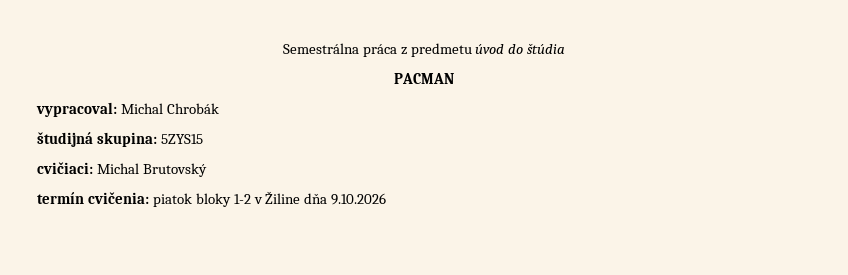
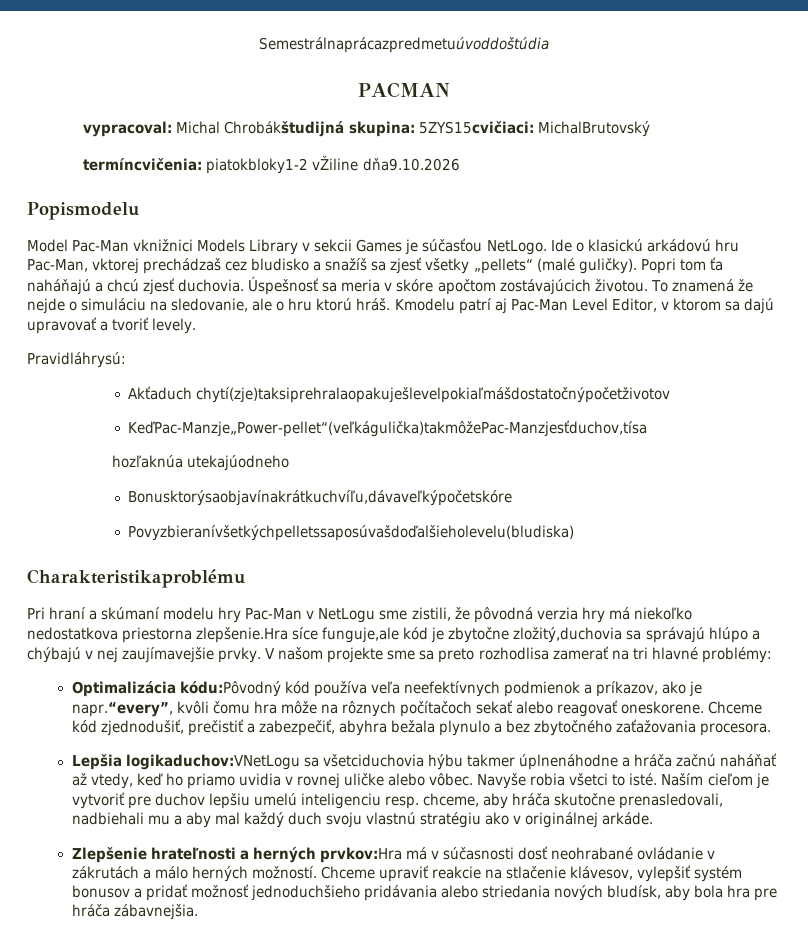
[282,43,566,57] [394,73,454,84] [36,102,219,117] [37,132,203,147] [37,162,207,177] [37,191,387,207] Semestrálna práca z predmetu úvod do štúdia // PACMAN // vypracoval: Michal Chrobák // študijná skupina: 5ZYS15 // cvičiaci: Michal Brutovský // termín cvičenia: piatok bloky 1-2 v Žiline dňa 9.10.2026 -> [259,37,549,53] [358,82,451,98] [83,121,650,137] [83,155,460,174] [27,202,140,220] [27,238,739,255] [27,257,723,274] [27,276,753,295] [27,298,774,314] [27,317,197,334] [27,352,126,368] [128,386,671,403] [128,420,648,437] [111,455,289,471] [128,490,513,506] [128,525,575,541] [27,569,246,588] [27,607,692,623] [27,627,760,643] [27,646,772,663] [71,681,703,697] [71,700,763,717] [71,719,772,736] [71,753,778,770] [71,773,769,789] [71,792,724,809] [71,812,654,828] [71,846,716,863] [71,865,743,882] [71,884,778,901] [71,904,198,920] Semestrálnaprácazpredmetuúvoddoštúdia // PACMAN // vypracoval: Michal Chrobákštudijná skupina: 5ZYS15cvičiaci: MichalBrutovský // termíncvičenia: piatokbloky1-2 vŽiline dňa9.10.2026 // Popismodelu // Model Pac-Man vknižnici Models Library v sekcii Games je súčasťou NetLogo. Ide o klasickú arkádovú hru Pac-Man, vktorej prechádzaš cez bludisko a snažíš sa zjesť všetky „pellets“ (malé guličky). Popri tom ťa naháňajú a chcú zjesť duchovia. Úspešnosť sa meria v skóre apočtom zostávajúcich životou. To znamená že nejde o simuláciu na sledovanie, ale o hru ktorú hráš. Kmodelu patrí aj Pac-Man Level Editor, v ktorom sa dajú upravovať a tvoriť levely. // Pravidláhrysú: // Akťaduch chytí(zje)taksiprehralaopakuješlevelpokiaľmášdostatočnýpočetživotov // KeďPac-Manzje„Power-pellet“(veľkágulička)takmôžePac-Manzjesťduchov,tísa // hozľaknúa utekajúodneho // Bonusktorýsaobjavínakrátkuchvíľu,dávaveľkýpočetskóre // Povyzbieranívšetkýchpelletssaposúvašdoďalšieholevelu(bludiska) // Charakteristikaproblému // Pri hraní a skúmaní modelu hry Pac-Man v NetLogu sme zistili, že pôvodná verzia hry má niekoľko nedostatkova priestorna zlepšenie.Hra síce funguje,ale kód je zbytočne zložitý,duchovia sa správajú hlúpo a chýbajú v nej zaujímavejšie prvky. V našom projekte sme sa preto rozhodlisa zamerať na tri hlavné problémy: // Optimalizácia kódu:Pôvodný kód používa veľa neefektívnych podmienok a príkazov, ako je napr.“every”, kvôli čomu hra môže na rôznych počítačoch sekať alebo reagovať oneskorene. Chceme kód zjednodušiť, prečistiť a zabezpečiť, abyhra bežala plynulo a bez zbytočného zaťažovania procesora. // Lepšia logikaduchov:VNetLogu sa všetciduchovia hýbu takmer úplnenáhodne a hráča začnú naháňať až vtedy, keď ho priamo uvidia v rovnej uličke alebo vôbec. Navyše robia všetci to isté. Naším cieľom je vytvoriť pre duchov lepšiu umelú inteligenciu resp. chceme, aby hráča skutočne prenasledovali, nadbiehali mu a aby mal každý duch svoju vlastnú stratégiu ako v originálnej arkáde. // Zlepšenie hrateľnosti a herných prvkov:Hra má v súčasnosti dosť neohrabané ovládanie v zákrutách a málo herných možností. Chceme upraviť reakcie na stlačenie klávesov, vylepšiť systém bonusov a pridať možnosť jednoduchšieho pridávania alebo striedania nových bludísk, aby bola hra pre hráča zábavnejšia.

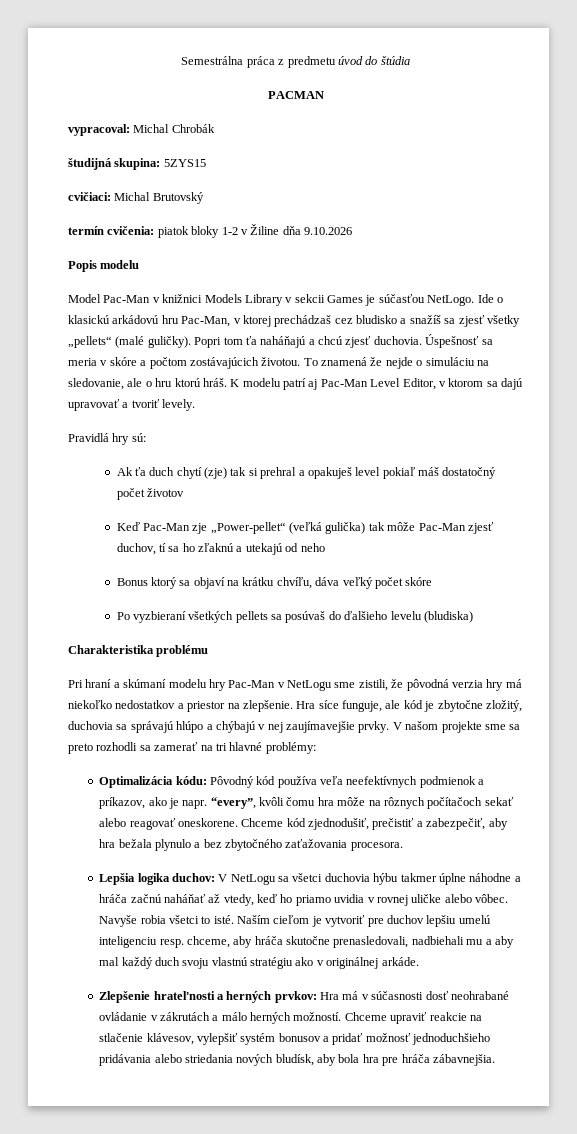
[259,37,549,53] [358,82,451,98] [83,121,650,137] [83,155,460,174] [27,202,140,220] Semestrálnaprácazpredmetuúvoddoštúdia // PACMAN // vypracoval: Michal Chrobákštudijná skupina: 5ZYS15cvičiaci: MichalBrutovský // termíncvičenia: piatokbloky1-2 vŽiline dňa9.10.2026 // Popismodelu -> [181,56,410,68] [267,91,324,99] [68,124,215,136] [68,158,206,170] [68,192,204,204] [68,224,352,238] [68,260,140,272] Semestrálna práca z predmetu úvod do štúdia // PACMAN // vypracoval: Michal Chrobák // študijná skupina: 5ZYS15 // cvičiaci: Michal Brutovský // termín cvičenia: piatok bloky 1-2 v Žiline dňa 9.10.2026 // Popis modelu
[133,239,194,252] vknižnici -> [152,294,203,303] v knižnici
[92,258,140,274] vktorej -> [233,315,271,327] v ktorej
[437,279,496,295] apočtom -> [140,357,187,369] a počtom
[394,298,455,311] Kmodelu -> [230,378,281,387] K modelu
[27,352,126,368] [128,386,671,403] [128,420,648,437] [111,455,289,471] [128,490,513,506] [128,525,575,541] [27,569,246,588] Pravidláhrysú: // Akťaduch chytí(zje)taksiprehralaopakuješlevelpokiaľmášdostatočnýpočetživotov // KeďPac-Manzje„Power-pellet“(veľkágulička)takmôžePac-Manzjesťduchov,tísa // hozľaknúa utekajúodneho // Bonusktorýsaobjavínakrátkuchvíľu,dávaveľkýpočetskóre // Povyzbieranívšetkýchpelletssaposúvašdoďalšieholevelu(bludiska) // Charakteristikaproblému -> [68,433,146,445] [116,467,497,479] [116,488,184,500] [116,522,494,534] [116,543,325,555] [116,577,433,589] [116,611,473,623] [68,645,209,657] Pravidlá hry sú: // Ak ťa duch chytí (zje) tak si prehral a opakuješ level pokiaľ máš dostatočný počet životov // Keď Pac-Man zje „Power-pellet“ (veľká gulička) tak môže Pac-Man zjesť duchov, tí sa ho zľaknú a utekajú od neho // Bonus ktorý sa objaví na krátku chvíľu, dáva veľký počet skóre // Po vyzbieraní všetkých pellets sa posúvaš do ďalšieho levelu (bludiska) // Charakteristika problému
[27,627,400,643] nedostatkova priestorna zlepšenie.Hra síce funguje,ale -> [115,700,401,712] nedostatkov a priestor na zlepšenie. Hra síce funguje, ale
[513,627,623,643] zložitý,duchovia -> [485,700,522,712] [68,721,113,730] zložitý, duchovia
[478,647,549,660] rozhodlisa -> [96,742,151,751] rozhodli sa
[179,681,281,697] kódu:Pôvodný -> [175,776,254,788] kódu: Pôvodný
[71,702,173,717] napr.“every”, -> [182,797,256,809] napr. “every”,
[338,720,387,736] abyhra -> [488,818,508,830] [99,839,116,848] aby hra
[125,754,618,770] logikaduchov:VNetLogu sa všetciduchovia hýbu takmer úplnenáhodne -> [137,873,512,885] logika duchov: V NetLogu sa všetci duchovia hýbu takmer úplne náhodne
[319,847,402,863] prvkov:Hra -> [274,991,340,1003] prvkov: Hra

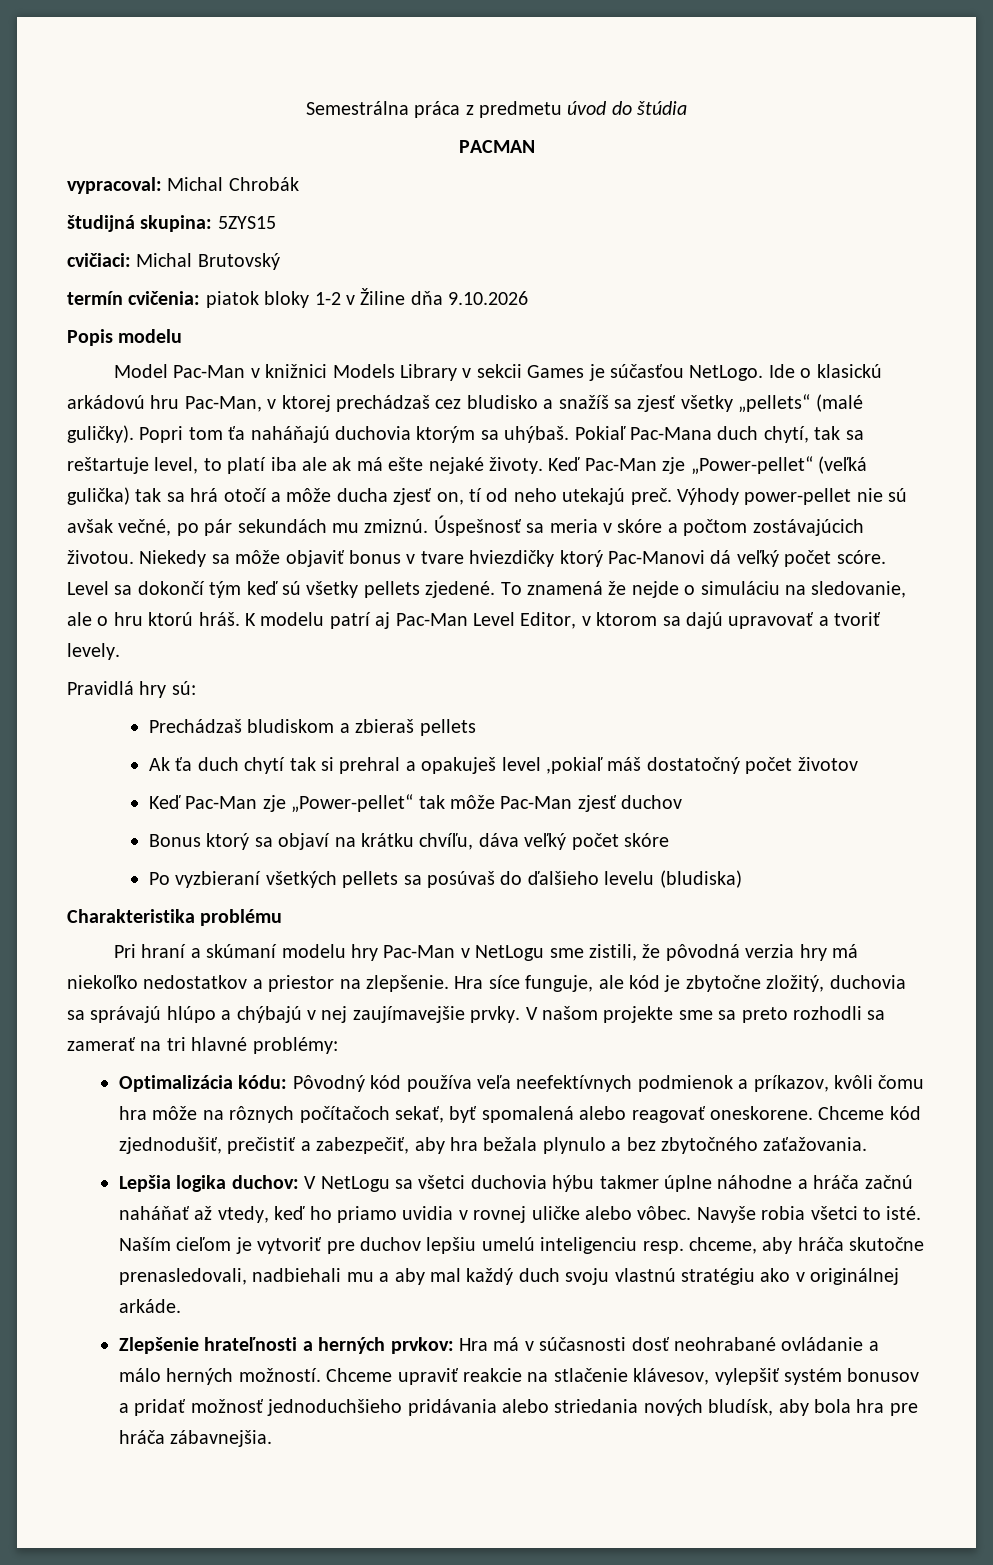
[308,336,422,348] a chcú zjesť duchovia. -> [335,426,864,443] [67,456,867,475] [67,487,908,505] [67,519,429,536] duchovia ktorým sa uhýbaš. Pokiaľ Pac-Mana duch chytí, tak sa reštartuje level, to platí iba ale ak má ešte nejaké životy. Keď Pac-Man zje „Power-pellet“ (veľká gulička) tak sa hrá otočí a môže ducha zjesť on, tí od neho utekajú preč. Výhody power-pellet nie sú avšak večné, po pár sekundách mu zmiznú.
(301, 361) none -> [139,550,886,567] [67,581,496,598] Niekedy sa môže objaviť bonus v tvare hviezdičky ktorý Pac-Manovi dá veľký počet scóre. Level sa dokončí tým keď sú všetky pellets zjedené.
(146, 437) none -> [148,719,476,736] // Prechádzaš bludiskom a zbieraš pellets
[204,467,228,479] (zje) -> (286, 765) none
[382,467,415,479] pokiaľ -> [545,757,603,774] ,pokiaľ
[289,522,366,534] (veľká gulička) -> (414, 803) none
[116,543,325,555] duchov, tí sa ho zľaknú a utekajú od neho -> [621,795,683,809] duchov
[148,797,256,809] ako je napr. “every”, -> (829, 1083) none
[484,797,514,806] sekať -> [394,1106,574,1123] sekať, byť spomalená
[285,839,403,851] zaťažovania procesora. -> [763,1137,868,1151] zaťažovania.
[150,1012,210,1021] v zákrutách -> (864, 1344) none

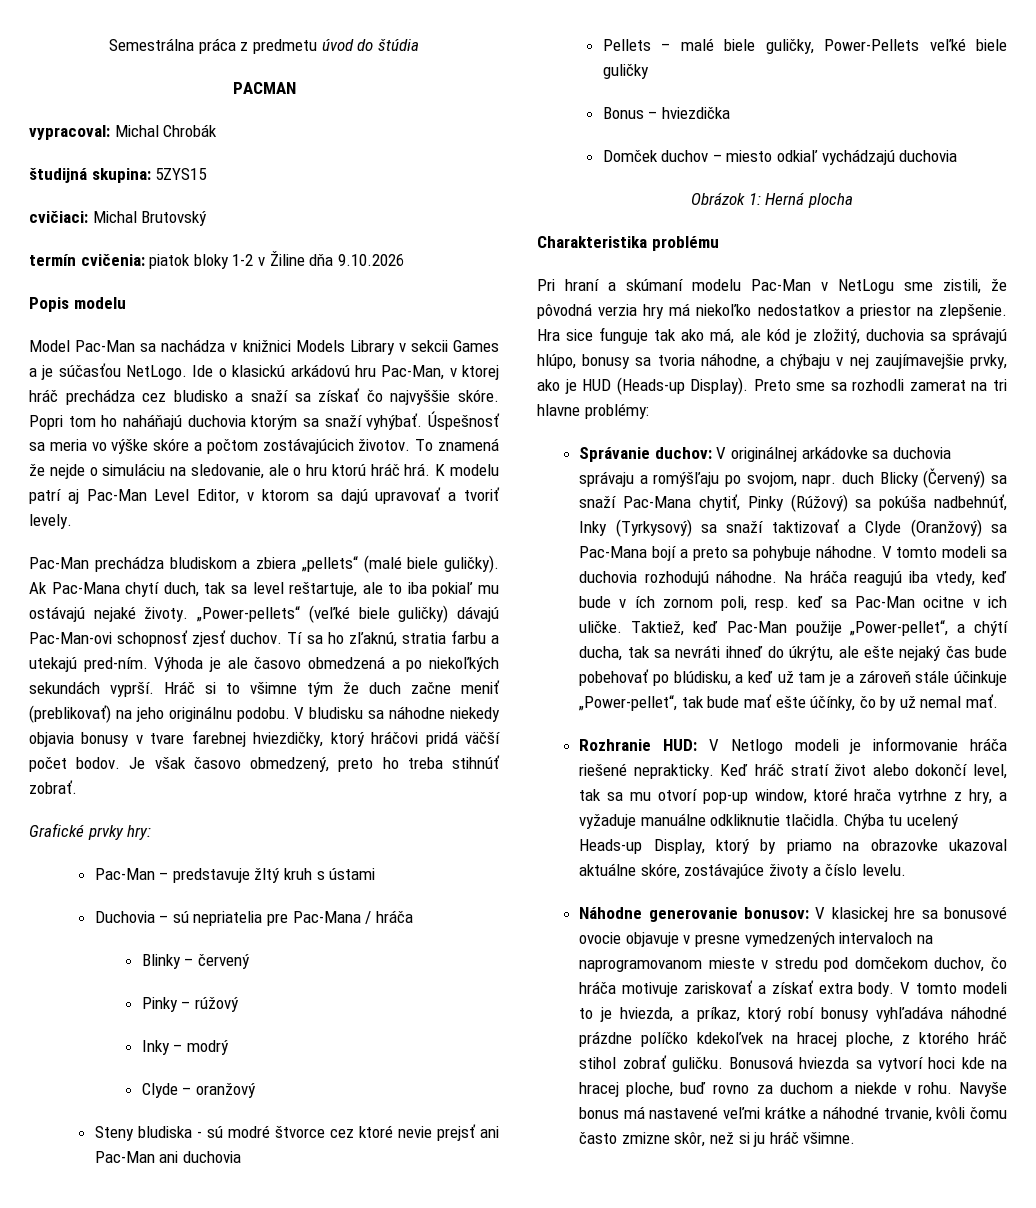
(246, 371) none -> [140,339,226,352] sa nachádza
(585, 371) none -> [29,368,37,377] a
[336,395,430,412] prechádzaš -> [29,389,135,405] hráč prechádza
[558,394,863,413] [67,425,134,443] snažíš sa zjesť všetky „pellets“ (malé guličky). -> [250,388,500,405] snaží sa získať čo najvyššie skóre.
[228,426,246,440] ťa -> [101,415,118,427] ho
[504,426,864,443] [67,456,867,475] [67,487,908,505] [67,519,429,536] uhýbaš. Pokiaľ Pac-Mana duch chytí, tak sa reštartuje level, to platí iba ale ak má ešte nejaké životy. Keď Pac-Man zje „Power-pellet“ (veľká gulička) tak sa hrá otočí a môže ducha zjesť on, tí od neho utekajú preč. Výhody power-pellet nie sú avšak večné, po pár sekundách mu zmiznú. -> [324,413,423,430] snaží vyhýbať.
[602,523,612,533] v -> [91,439,149,454] vo výške
[67,550,886,567] [67,581,496,598] životou. Niekedy sa môže objaviť bonus v tvare hviezdičky ktorý Pac-Manovi dá veľký počet scóre. Level sa dokončí tým keď sú všetky pellets zjedené. -> [358,439,411,451] životov.
[198,612,240,626] hráš. -> [370,463,431,476] hráč hrá.
[67,681,196,698] [148,719,476,736] [148,757,858,774] [148,794,683,813] [148,833,669,850] [148,870,742,888] Pravidlá hry sú: // Prechádzaš bludiskom a zbieraš pellets // Ak ťa duch chytí tak si prehral a opakuješ level ,pokiaľ máš dostatočný počet životov // Keď Pac-Man zje „Power-pellet“ tak môže Pac-Man zjesť duchov // Bonus ktorý sa objaví na krátku chvíľu, dáva veľký počet skóre // Po vyzbieraní všetkých pellets sa posúvaš do ďalšieho levelu (bludiska) -> [29,555,499,573] [29,582,499,597] [29,605,500,623] [29,630,500,647] [29,656,499,672] [29,680,500,697] [29,705,501,723] [29,730,502,747] [29,755,501,772] [29,780,77,794] [29,823,152,840] [94,868,376,883] [94,910,413,926] [141,954,250,969] [141,997,239,1012] [141,1040,229,1055] [141,1083,256,1098] [94,1124,499,1141] [94,1151,241,1163] [602,38,1007,54] [602,64,649,79] [602,107,730,119] [602,149,958,165] [691,192,853,208] Pac-Man prechádza bludiskom a zbiera „pellets“ (malé biele guličky). Ak Pac-Mana chytí duch, tak sa level reštartuje, ale to iba pokiaľ mu ostávajú nejaké životy. „Power-pellets“ (veľké biele guličky) dávajú Pac-Man-ovi schopnosť zjesť duchov. Tí sa ho zľaknú, stratia farbu a utekajú pred-ním. Výhoda je ale časovo obmedzená a po niekoľkých sekundách vyprší. Hráč si to všimne tým že duch začne meniť (preblikovať) na jeho originálnu podobu. V bludisku sa náhodne niekedy objavia bonusy v tvare farebnej hviezdičky, ktorý hráčovi pridá väčší počet bodov. Je však časovo obmedzený, preto ho treba stihnúť zobrať. // Grafické prvky hry: // Pac-Man – predstavuje žltý kruh s ústami // Duchovia – sú nepriatelia pre Pac-Mana / hráča // Blinky – červený // Pinky – rúžový // Inky – modrý // Clyde – oranžový // Steny bludiska - sú modré štvorce cez ktoré nevie prejsť ani Pac-Man ani duchovia // Pellets – malé biele guličky, Power-Pellets veľké biele guličky // Bonus – hviezdička // Domček duchov – miesto odkiaľ vychádzajú duchovia // Obrázok 1: Herná plocha
[350,944,378,961] hry -> (741, 285) none
[488,975,594,992] síce funguje, -> [566,327,735,344] sice funguje tak ako má,
[685,975,761,992] zbytočne -> (807, 336) none
[166,1006,886,1023] [67,1037,136,1051] hlúpo a chýbajú v nej zaujímavejšie prvky. V našom projekte sme sa preto rozhodli sa zamerať -> [537,353,1007,369] [537,377,966,395] hlúpo, bonusy sa tvoria náhodne, a chýbaju v nej zaujímavejšie prvky, ako je HUD (Heads-up Display). Preto sme sa rozhodli zamerat
[191,1037,248,1051] hlavné -> [537,404,580,416] hlavne
[118,1075,925,1092] [118,1106,921,1123] [118,1137,868,1154] [118,1175,913,1192] [118,1206,922,1223] [118,1237,925,1254] [118,1268,900,1285] [118,1299,181,1313] [118,1337,879,1354] [118,1368,920,1385] [118,1399,918,1416] [118,1430,273,1447] Optimalizácia kódu: Pôvodný kód používa veľa neefektívnych podmienok a príkazov, kvôli čomu hra môže na rôznych počítačoch sekať, byť spomalená alebo reagovať oneskorene. Chceme kód zjednodušiť, prečistiť a zabezpečiť, aby hra bežala plynulo a bez zbytočného zaťažovania. // Lepšia logika duchov: V NetLogu sa všetci duchovia hýbu takmer úplne náhodne a hráča začnú naháňať až vtedy, keď ho priamo uvidia v rovnej uličke alebo vôbec. Navyše robia všetci to isté. Naším cieľom je vytvoriť pre duchov lepšiu umelú inteligenciu resp. chceme, aby hráča skutočne prenasledovali, nadbiehali mu a aby mal každý duch svoju vlastnú stratégiu ako v originálnej arkáde. // Zlepšenie hrateľnosti a herných prvkov: Hra má v súčasnosti dosť neohrabané ovládanie a málo herných možností. Chceme upraviť reakcie na stlačenie klávesov, vylepšiť systém bonusov a pridať možnosť jednoduchšieho pridávania alebo striedania nových bludísk, aby bola hra pre hráča zábavnejšia. -> [579,446,951,462] [579,468,1007,488] [579,494,1007,512] [579,519,1007,537] [579,545,1007,561] [579,570,1007,586] [579,596,1007,611] [579,620,1009,636] [579,645,1007,661] [579,669,1007,686] [579,694,999,711] [579,737,1007,754] [579,763,1007,779] [579,788,1007,804] [579,813,959,829] [579,839,1007,854] [579,863,906,879] [579,906,1007,922] [579,932,933,947] [579,957,1008,972] [579,980,1007,997] [579,1006,1007,1022] [579,1031,1007,1047] [579,1055,1008,1072] [579,1082,1007,1097] [579,1106,1007,1122] [579,1131,856,1147] Správanie duchov: V originálnej arkádovke sa duchovia správaju a romýšľaju po svojom, napr. duch Blicky (Červený) sa snaží Pac-Mana chytiť, Pinky (Rúžový) sa pokúša nadbehnúť, Inky (Tyrkysový) sa snaží taktizovať a Clyde (Oranžový) sa Pac-Mana bojí a preto sa pohybuje náhodne. V tomto modeli sa duchovia rozhodujú náhodne. Na hráča reagujú iba vtedy, keď bude v ích zornom poli, resp. keď sa Pac-Man ocitne v ich uličke. Taktiež, keď Pac-Man použije „Power-pellet“, a chýtí ducha, tak sa nevráti ihneď do úkrýtu, ale ešte nejaký čas bude pobehovať po blúdisku, a keď už tam je a zároveň stále účinkuje „Power-pellet“, tak bude mať ešte účínky, čo by už nemal mať. // Rozhranie HUD: V Netlogo modeli je informovanie hráča riešené neprakticky. Keď hráč stratí život alebo dokončí level, tak sa mu otvorí pop-up window, ktoré hrača vytrhne z hry, a vyžaduje manuálne odkliknutie tlačidla. Chýba tu ucelený Heads-up Display, ktorý by priamo na obrazovke ukazoval aktuálne skóre, zostávajúce životy a číslo levelu. // Náhodne generovanie bonusov: V klasickej hre sa bonusové ovocie objavuje v presne vymedzených intervaloch na naprogramovanom mieste v stredu pod domčekom duchov, čo hráča motivuje zariskovať a získať extra body. V tomto modeli to je hviezda, a príkaz, ktorý robí bonusy vyhľadáva náhodné prázdne políčko kdekoľvek na hracej ploche, z ktorého hráč stihol zobrať guličku. Bonusová hviezda sa vytvorí hoci kde na hracej ploche, buď rovno za duchom a niekde v rohu. Navyše bonus má nastavené veľmi krátke a náhodné trvanie, kvôli čomu často zmizne skôr, než si ju hráč všimne.

